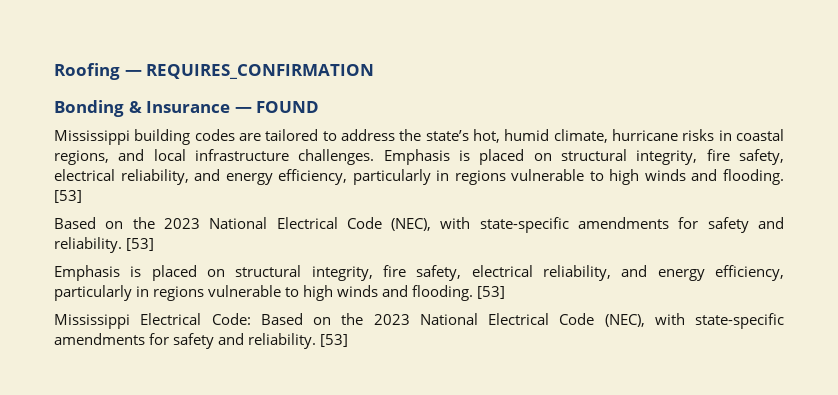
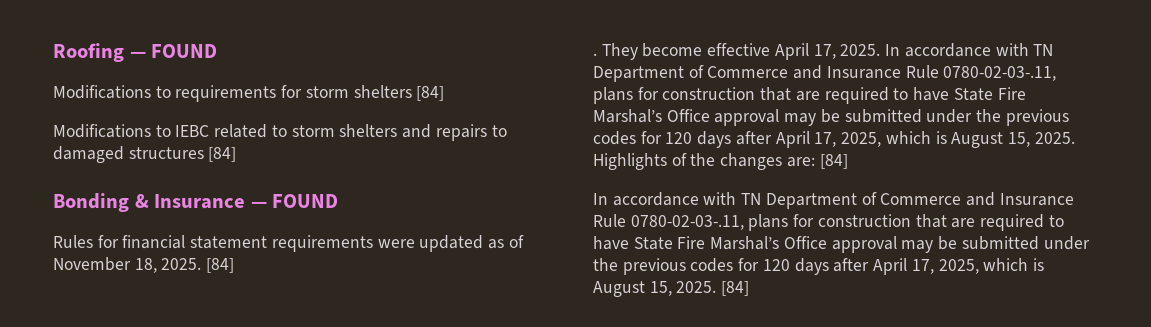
[146,64,375,79] REQUIRES_CONFIRMATION -> [151,44,218,58] [53,85,445,102] [53,124,507,141] [53,146,237,163] FOUND // Modifications to requirements for storm shelters [84] // Modifications to IEBC related to storm shelters and repairs to damaged structures [84]
[54,129,784,145] [54,149,785,165] [54,169,785,185] [54,190,82,203] [54,217,784,233] [54,237,155,253] [54,265,785,281] [54,285,506,301] [54,313,784,329] [54,333,349,349] Mississippi building codes are tailored to address the state’s hot, humid climate, hurricane risks in coastal regions, and local infrastructure challenges. Emphasis is placed on structural integrity, fire safety, electrical reliability, and energy efficiency, particularly in regions vulnerable to high winds and flooding. [53] // Based on the 2023 National Electrical Code (NEC), with state-specific amendments for safety and reliability. [53] // Emphasis is placed on structural integrity, fire safety, electrical reliability, and energy efficiency, particularly in regions vulnerable to high winds and flooding. [53] // Mississippi Electrical Code: Based on the 2023 National Electrical Code (NEC), with state-specific amendments for safety and reliability. [53] -> [53,235,524,252] [53,257,235,273] [593,43,1054,60] [593,65,1057,82] [593,87,1026,104] [593,109,1069,126] [593,131,1075,148] [593,153,848,170] [593,192,1074,209] [593,214,1064,231] [593,236,1090,253] [593,258,1044,275] [593,281,750,297] Rules for financial statement requirements were updated as of November 18, 2025. [84] // . They become effective April 17, 2025. In accordance with TN Department of Commerce and Insurance Rule 0780-02-03-.11, plans for construction that are required to have State Fire Marshal’s Office approval may be submitted under the previous codes for 120 days after April 17, 2025, which is August 15, 2025. Highlights of the changes are: [84] // In accordance with TN Department of Commerce and Insurance Rule 0780-02-03-.11, plans for construction that are required to have State Fire Marshal’s Office approval may be submitted under the previous codes for 120 days after April 17, 2025, which is August 15, 2025. [84]

